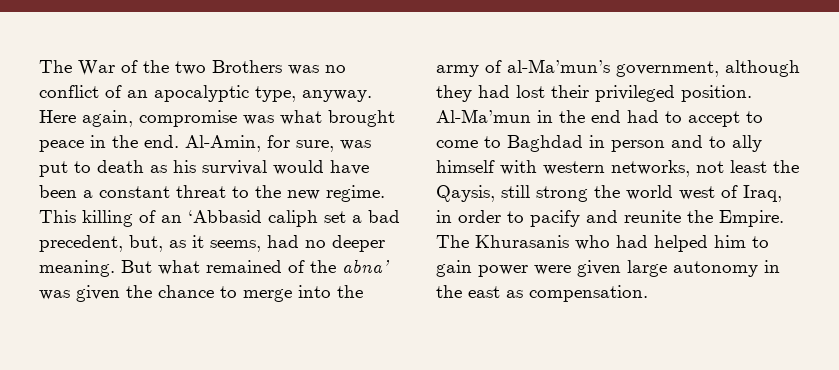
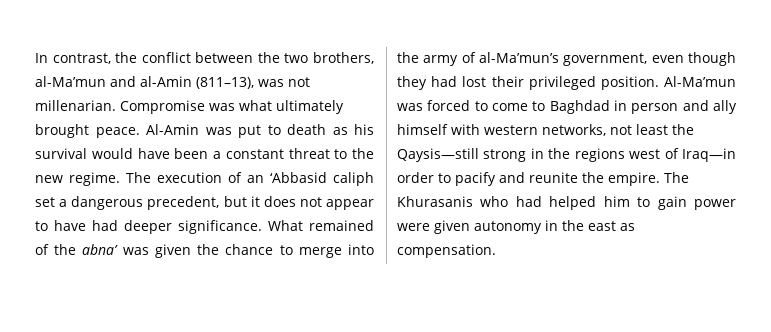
[39,60,346,76] [39,85,372,102] [39,110,395,127] [39,135,334,152] The War of the two Brothers was no conflict of an apocalyptic type, anyway. Here again, compromise was what brought peace in the end. Al-Amin, for sure, -> [35,52,374,64] [35,76,310,89] [35,100,344,114] [35,124,199,138] In contrast, the conflict between the two brothers, al-Ma’mun and al-Amin (811–13), was not millenarian. Compromise was what ultimately brought peace. Al-Amin
[39,210,133,227] This killing -> [126,172,222,183] The execution
[368,210,400,223] [39,235,385,252] [39,260,200,277] bad precedent, but, as it seems, had no deeper meaning. But what -> [71,196,374,210] [35,220,303,234] dangerous precedent, but it does not appear to have had deeper significance. What
[725,60,800,77] although -> [651,52,736,66] even though
[537,110,740,127] in the end had to accept -> [397,100,471,111] was forced
[709,136,726,148] to -> (709, 105) none
[436,185,782,202] [436,210,452,223] Qaysis, still strong the world west of Iraq, in -> [397,148,736,162] Qaysis—still strong in the regions west of Iraq—in
[719,210,784,227] Empire. -> [608,172,660,186] empire.
[627,260,667,277] large -> (470, 227) none

